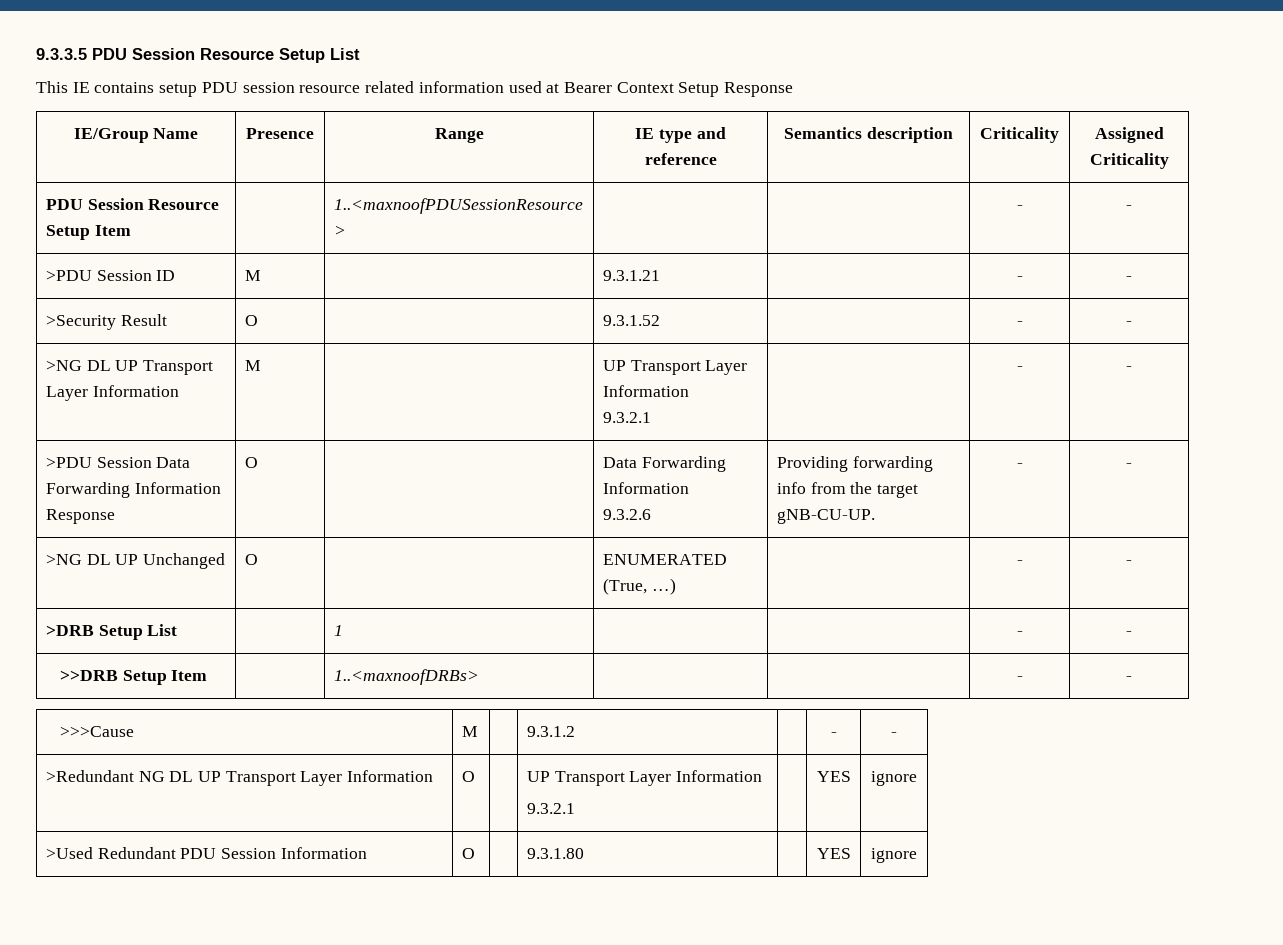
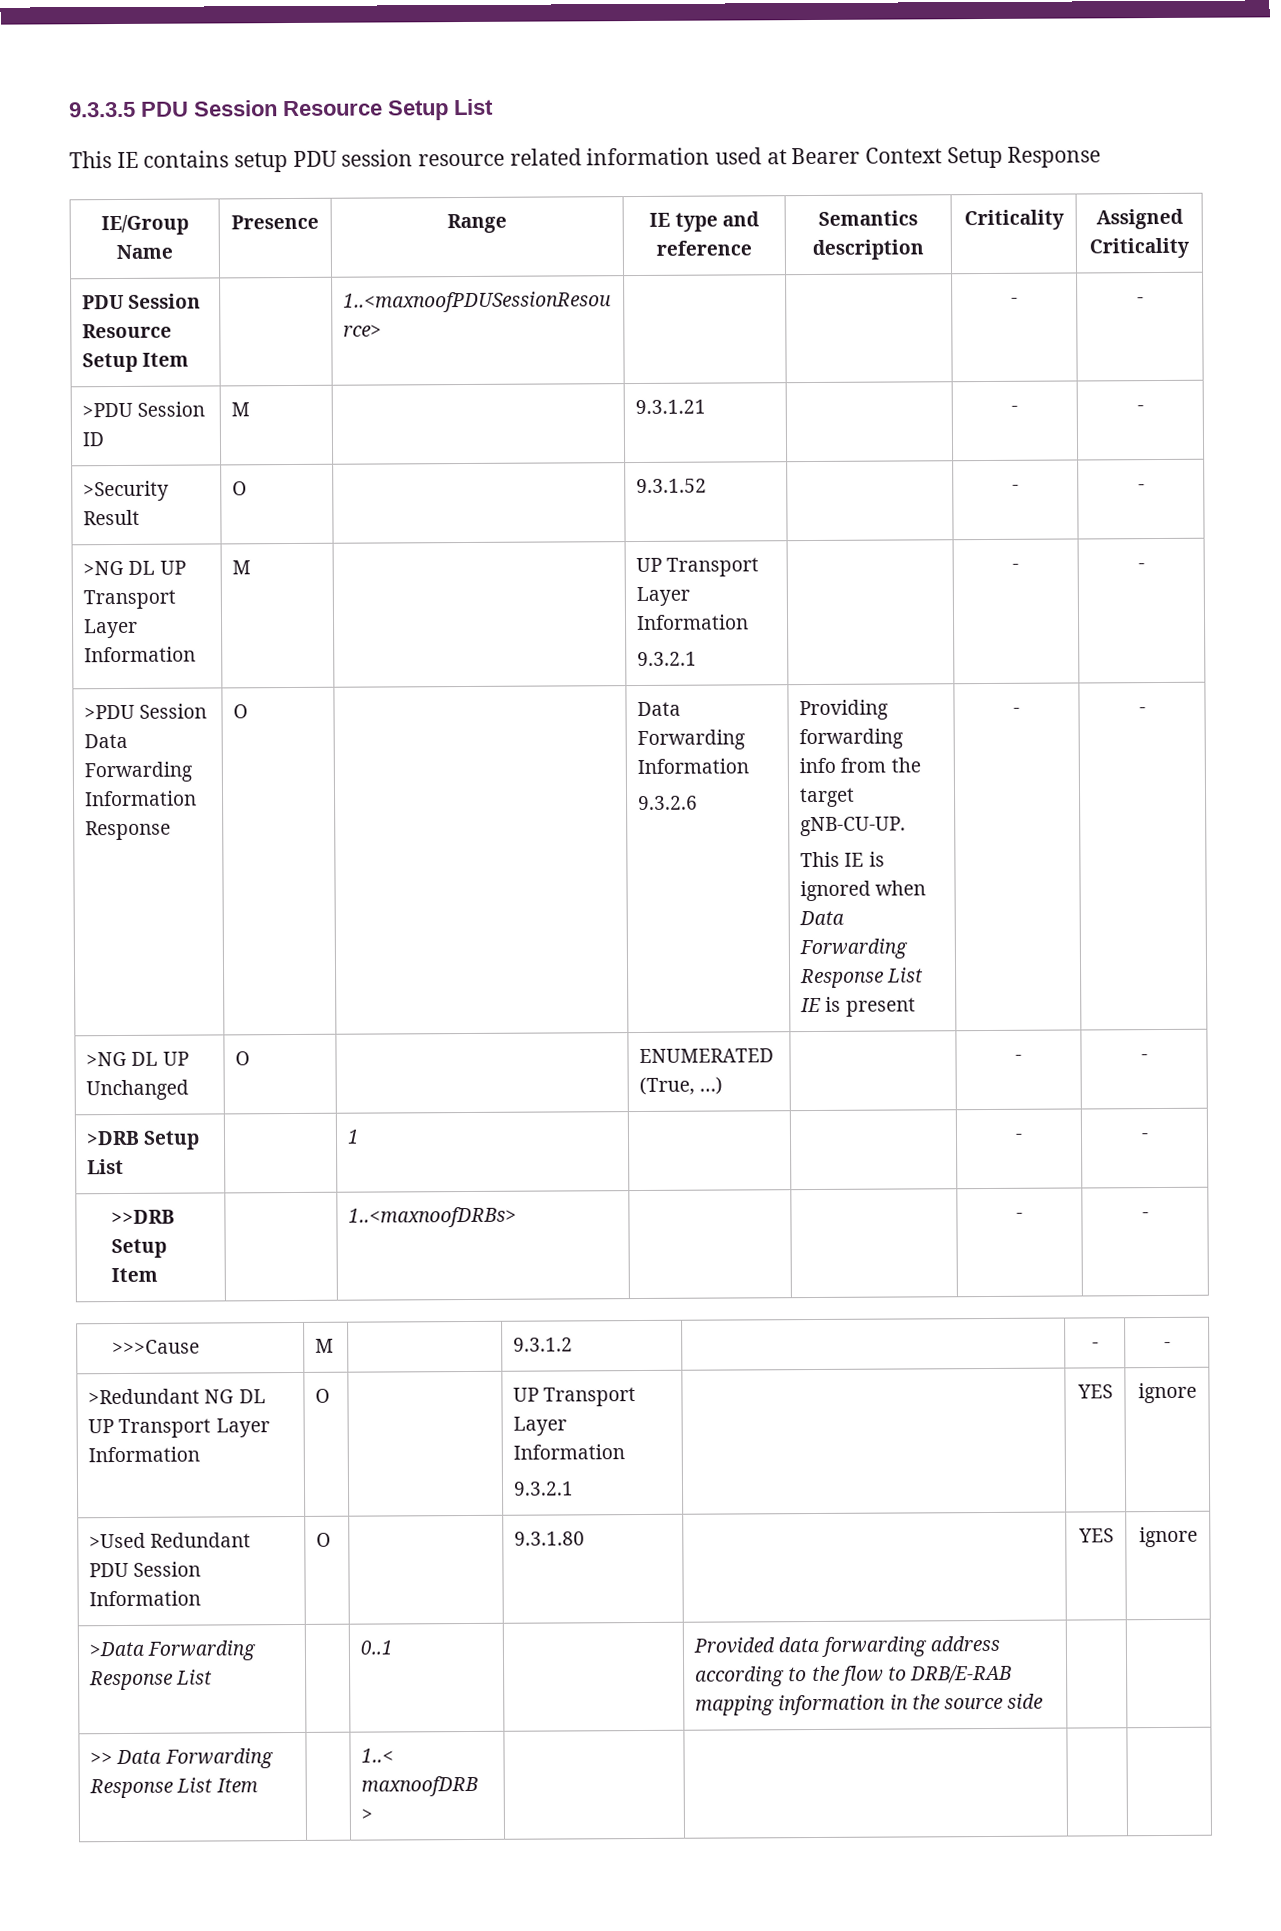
(875, 516) none -> [800,851,885,868] [800,880,927,902] [799,910,845,926] [799,938,909,960] [800,967,925,989] [800,996,916,1017] // This IE is ignored when Data Forwarding Response List IE is present
(917, 855) none -> [89,1640,257,1661] [89,1669,214,1691] [360,1640,394,1655] [693,1635,1000,1657] [695,1664,1012,1687] [695,1693,1043,1716] [90,1748,274,1769] [89,1777,258,1799] [361,1748,395,1763] [361,1775,479,1797] [361,1808,374,1821] // >Data Forwarding Response List | | 0..1 | | Provided data forwarding address according to the flow to DRB/E-RAB mapping information in the source side | | // >> Data Forwarding Response List Item | | 1..< maxnoofDRB > | | | |

